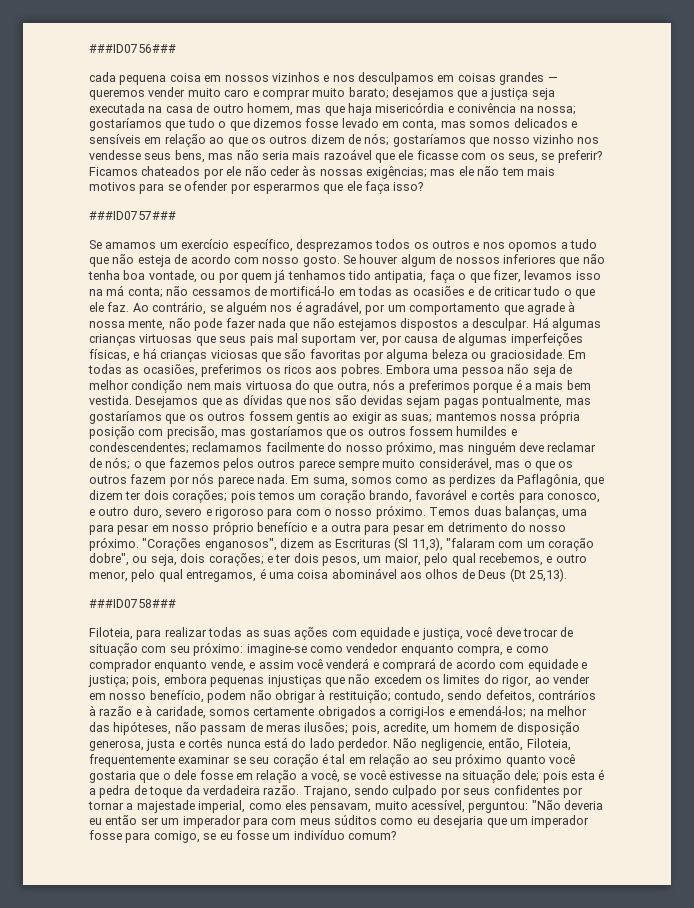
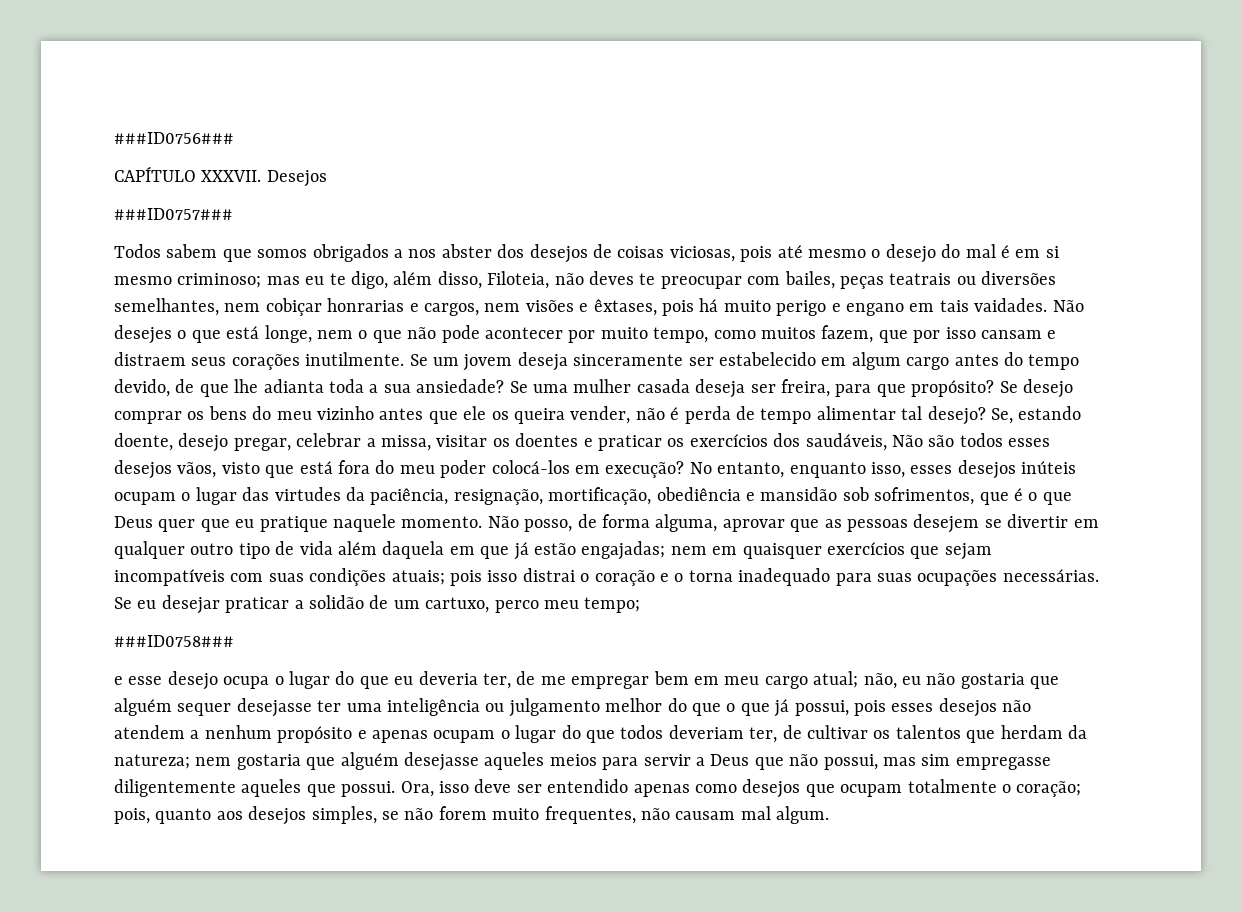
[89,72,558,85] [89,87,555,100] [89,102,576,116] [89,118,577,131] [89,133,600,147] [89,149,602,163] [89,165,555,179] [89,181,424,194] [89,211,176,220] [89,239,597,252] [89,254,605,267] [88,269,601,283] [89,285,595,299] [89,301,576,315] [89,317,601,331] [89,333,583,346] [89,348,586,362] [88,364,572,377] [89,379,591,393] [89,395,591,408] [89,410,580,424] [89,426,517,439] [89,441,597,455] [89,457,574,471] [89,473,605,487] [89,489,600,503] [89,505,588,519] [89,521,567,535] [89,537,595,551] [89,553,587,566] [89,568,567,582] [89,599,176,608] [89,627,574,640] [89,642,549,656] [89,658,587,672] [88,674,590,687] [89,689,597,703] [89,705,587,719] [89,721,580,735] [89,737,571,751] [89,753,575,767] [89,769,605,783] [89,785,583,798] [88,800,604,813] [89,815,590,828] [89,830,396,843] cada pequena coisa em nossos vizinhos e nos desculpamos em coisas grandes — queremos vender muito caro e comprar muito barato; desejamos que a justiça seja executada na casa de outro homem, mas que haja misericórdia e conivência na nossa; gostaríamos que tudo o que dizemos fosse levado em conta, mas somos delicados e sensíveis em relação ao que os outros dizem de nós; gostaríamos que nosso vizinho nos vendesse seus bens, mas não seria mais razoável que ele ficasse com os seus, se preferir? Ficamos chateados por ele não ceder às nossas exigências; mas ele não tem mais motivos para se ofender por esperarmos que ele faça isso? // ###ID0757### // Se amamos um exercício específico, desprezamos todos os outros e nos opomos a tudo que não esteja de acordo com nosso gosto. Se houver algum de nossos inferiores que não tenha boa vontade, ou por quem já tenhamos tido antipatia, faça o que fizer, levamos isso na má conta; não cessamos de mortificá-lo em todas as ocasiões e de criticar tudo o que ele faz. Ao contrário, se alguém nos é agradável, por um comportamento que agrade à nossa mente, não pode fazer nada que não estejamos dispostos a desculpar. Há algumas crianças virtuosas que seus pais mal suportam ver, por causa de algumas imperfeições físicas, e há crianças viciosas que são favoritas por alguma beleza ou graciosidade. Em todas as ocasiões, preferimos os ricos aos pobres. Embora uma pessoa não seja de melhor condição nem mais virtuosa do que outra, nós a preferimos porque é a mais bem vestida. Desejamos que as dívidas que nos são devidas sejam pagas pontualmente, mas gostaríamos que os outros fossem gentis ao exigir as suas; mantemos nossa própria posição com precisão, mas gostaríamos que os outros fossem humildes e condescendentes; reclamamos facilmente do nosso próximo, mas ninguém deve reclamar de nós; o que fazemos pelos outros parece sempre muito considerável, mas o que os outros fazem por nós parece nada. Em suma, somos como as perdizes da Paflagônia, que dizem ter dois corações; pois temos um coração brando, favorável e cortês para conosco, e outro duro, severo e rigoroso para com o nosso próximo. Temos duas balanças, uma para pesar em nosso próprio benefício e a outra para pesar em detrimento do nosso próximo. "Corações enganosos", dizem as Escrituras (Sl 11,3), "falaram com um coração dobre", ou seja, dois corações; e ter dois pesos, um maior, pelo qual recebemos, e outro menor, pelo qual entregamos, é uma coisa abominável aos olhos de Deus (Dt 25,13). // ###ID0758### // Filoteia, para realizar todas as suas ações com equidade e justiça, você deve trocar de situação com seu próximo: imagine-se como vendedor enquanto compra, e como comprador enquanto vende, e assim você venderá e comprará de acordo com equidade e justiça; pois, embora pequenas injustiças que não excedem os limites do rigor, ao vender em nosso benefício, podem não obrigar à restituição; contudo, sendo defeitos, contrários à razão e à caridade, somos certamente obrigados a corrigi-los e emendá-los; na melhor das hipóteses, não passam de meras ilusões; pois, acredite, um homem de disposição generosa, justa e cortês nunca está do lado perdedor. Não negligencie, então, Filoteia, frequentemente examinar se seu coração é tal em relação ao seu próximo quanto você gostaria que o dele fosse em relação a você, se você estivesse na situação dele; pois esta é a pedra de toque da verdadeira razão. Trajano, sendo culpado por seus confidentes por tornar a majestade imperial, como eles pensavam, muito acessível, perguntou: "Não deveria eu então ser um imperador para com meus súditos como eu desejaria que um imperador fosse para comigo, se eu fosse um indivíduo comum? -> [114,166,327,187] [114,208,233,220] [114,244,1059,263] [114,271,1057,289] [114,298,1084,316] [114,325,1057,344] [114,352,1080,371] [114,379,1073,398] [114,406,1082,425] [114,433,1051,452] [114,460,1077,479] [114,487,1072,505] [114,514,1099,533] [114,541,992,560] [114,568,1099,586] [114,595,641,614] [114,635,234,647] [114,671,1060,690] [114,698,1032,717] [114,725,1087,743] [114,752,1051,771] [114,779,1082,798] [114,806,830,825] CAPÍTULO XXXVII. Desejos // ###ID0757### // Todos sabem que somos obrigados a nos abster dos desejos de coisas viciosas, pois até mesmo o desejo do mal é em si mesmo criminoso; mas eu te digo, além disso, Filoteia, não deves te preocupar com bailes, peças teatrais ou diversões semelhantes, nem cobiçar honrarias e cargos, nem visões e êxtases, pois há muito perigo e engano em tais vaidades. Não desejes o que está longe, nem o que não pode acontecer por muito tempo, como muitos fazem, que por isso cansam e distraem seus corações inutilmente. Se um jovem deseja sinceramente ser estabelecido em algum cargo antes do tempo devido, de que lhe adianta toda a sua ansiedade? Se uma mulher casada deseja ser freira, para que propósito? Se desejo comprar os bens do meu vizinho antes que ele os queira vender, não é perda de tempo alimentar tal desejo? Se, estando doente, desejo pregar, celebrar a missa, visitar os doentes e praticar os exercícios dos saudáveis, Não são todos esses desejos vãos, visto que está fora do meu poder colocá-los em execução? No entanto, enquanto isso, esses desejos inúteis ocupam o lugar das virtudes da paciência, resignação, mortificação, obediência e mansidão sob sofrimentos, que é o que Deus quer que eu pratique naquele momento. Não posso, de forma alguma, aprovar que as pessoas desejem se divertir em qualquer outro tipo de vida além daquela em que já estão engajadas; nem em quaisquer exercícios que sejam incompatíveis com suas condições atuais; pois isso distrai o coração e o torna inadequado para suas ocupações necessárias. Se eu desejar praticar a solidão de um cartuxo, perco meu tempo; // ###ID0758### // e esse desejo ocupa o lugar do que eu deveria ter, de me empregar bem em meu cargo atual; não, eu não gostaria que alguém sequer desejasse ter uma inteligência ou julgamento melhor do que o que já possui, pois esses desejos não atendem a nenhum propósito e apenas ocupam o lugar do que todos deveriam ter, de cultivar os talentos que herdam da natureza; nem gostaria que alguém desejasse aqueles meios para servir a Deus que não possui, mas sim empregasse diligentemente aqueles que possui. Ora, isso deve ser entendido apenas como desejos que ocupam totalmente o coração; pois, quanto aos desejos simples, se não forem muito frequentes, não causam mal algum.

